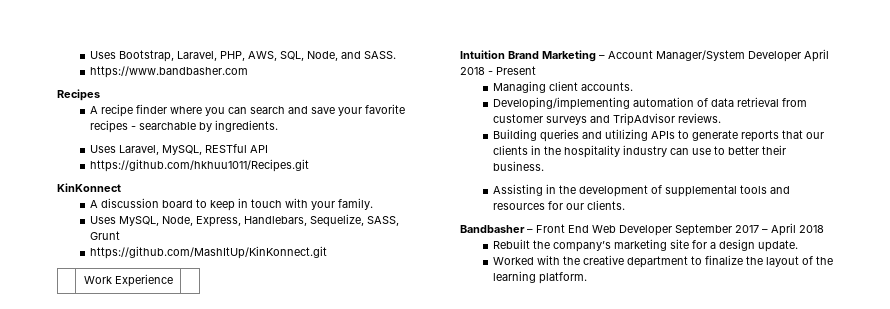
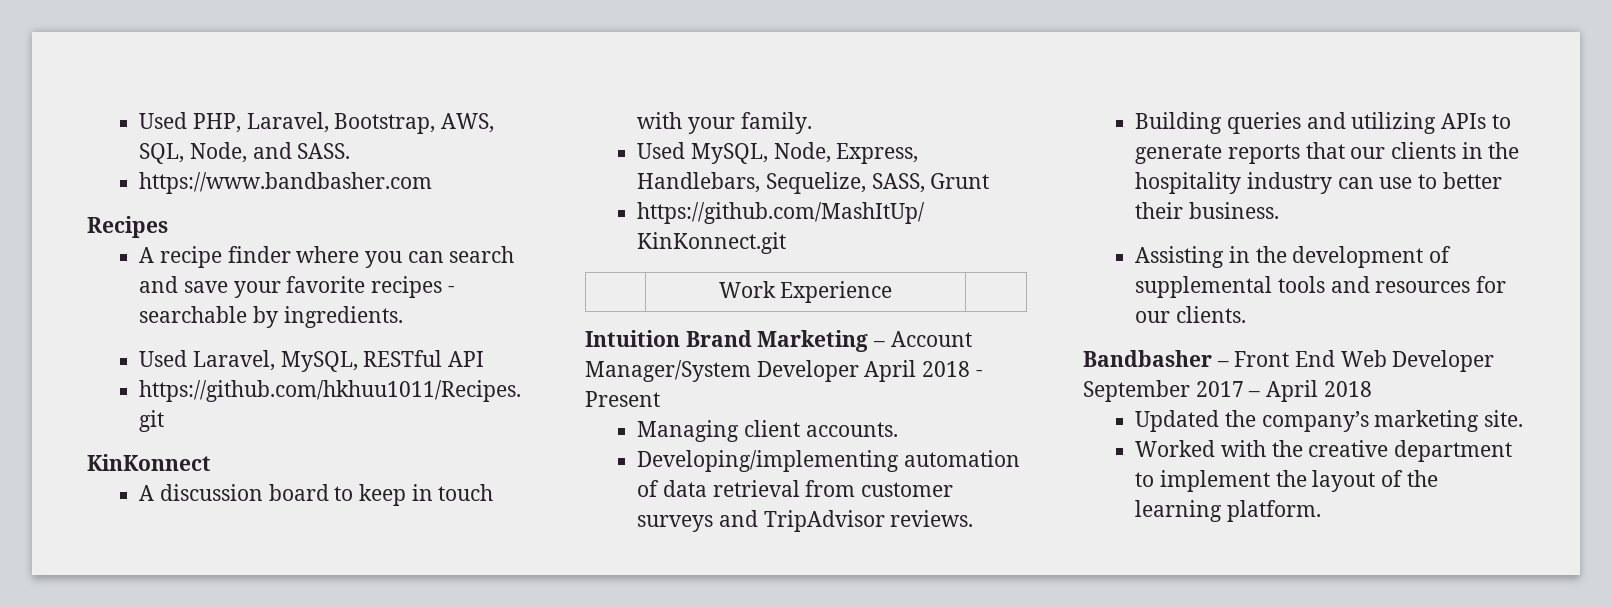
[89,50,245,62] Uses Bootstrap, Laravel, PHP, -> [139,112,436,134] Used PHP, Laravel, Bootstrap,
[89,145,116,153] Uses -> [139,350,188,367] Used
[89,216,116,224] Uses -> [637,142,686,159] Used
[492,239,530,249] Rebuilt -> [1135,410,1220,432] Updated
[669,239,798,252] site for a design update. -> [1484,410,1524,427] site.
[704,255,743,265] finalize -> [1160,470,1271,492] implement

